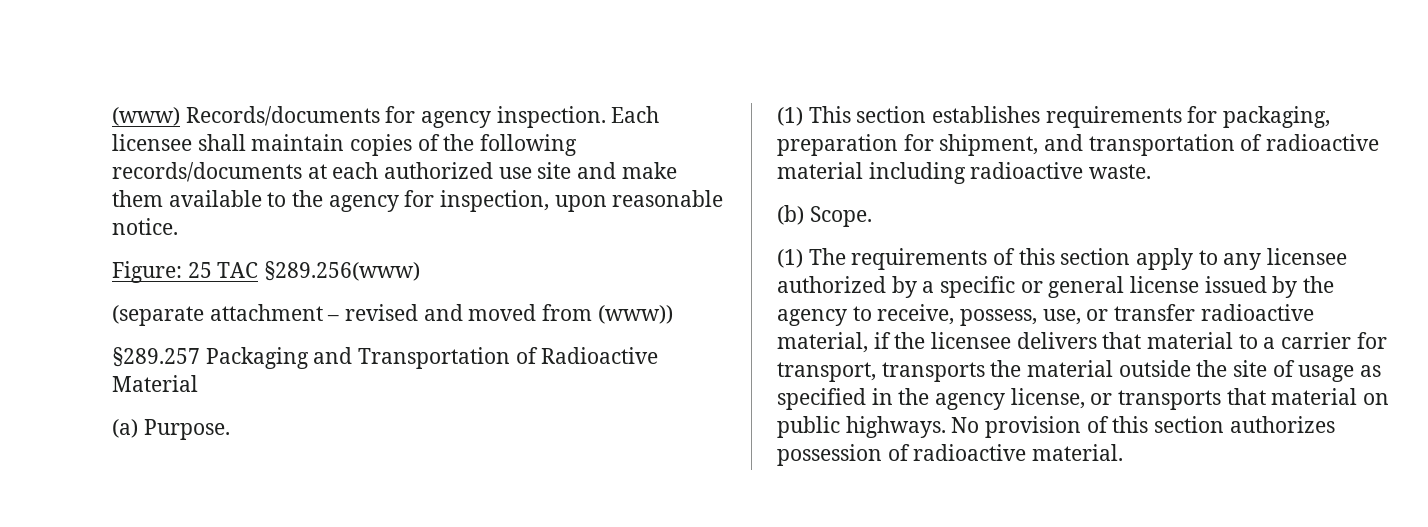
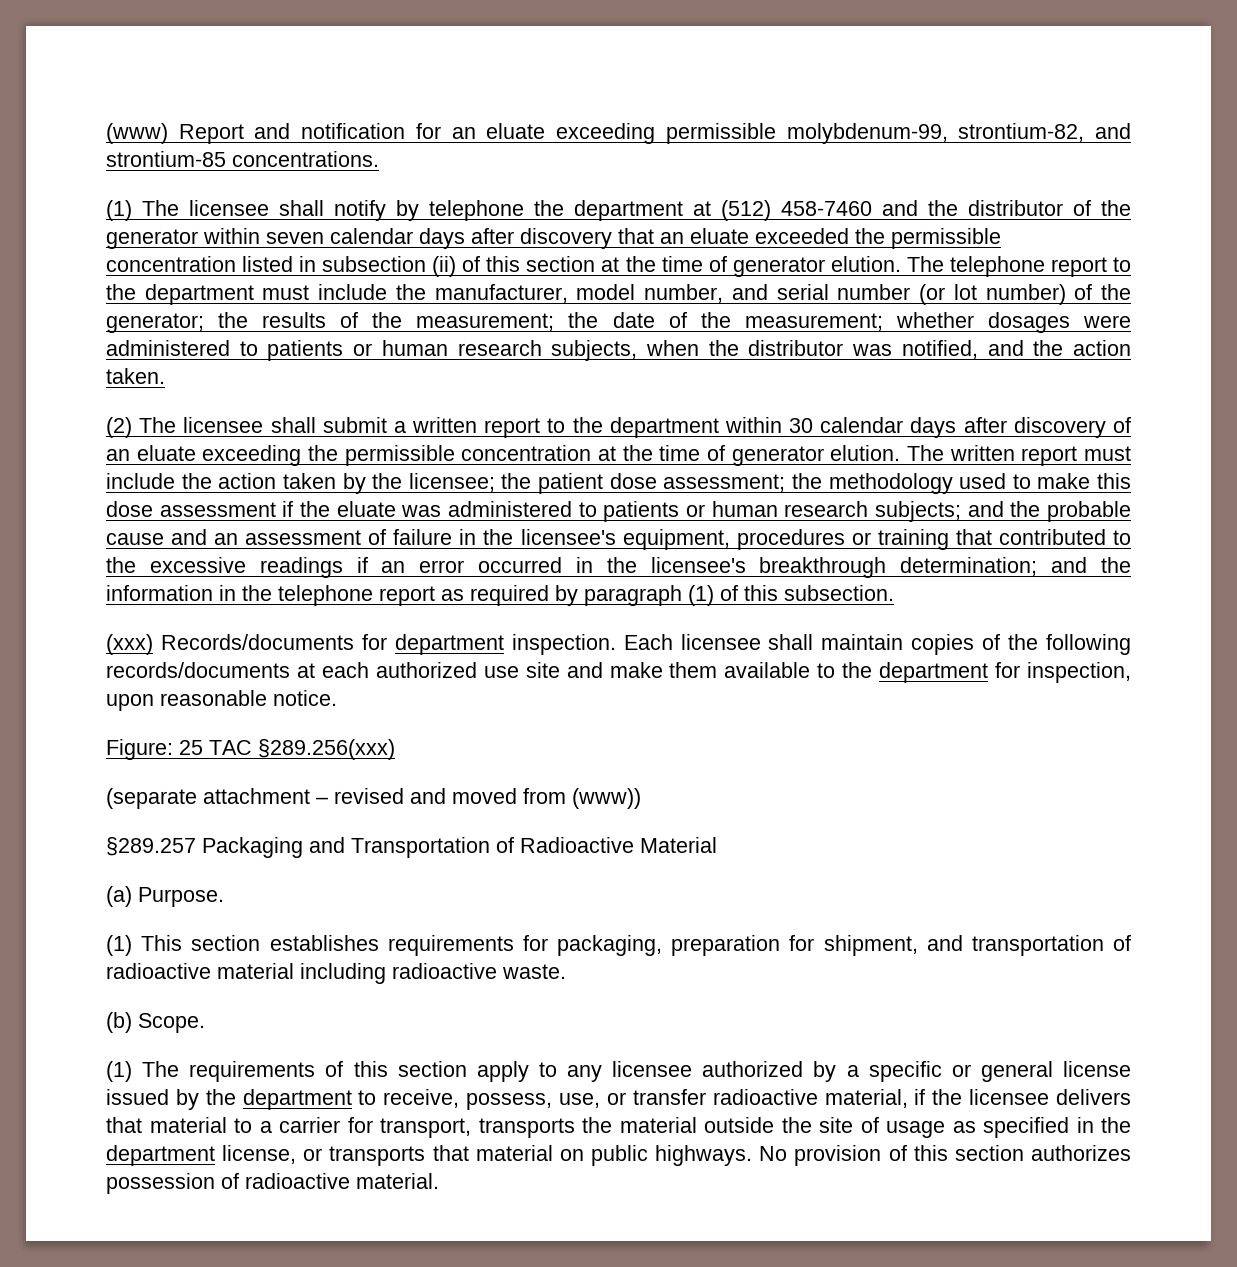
(180, 116) none -> [178,123,1131,144] [106,151,379,167] [106,200,1131,221] [106,228,1001,249] [106,256,1131,277] [106,284,1132,305] [106,312,1132,333] [106,340,1131,361] [106,368,165,384] [106,417,1131,438] [106,445,1131,466] [106,473,1131,494] [106,501,1131,522] [106,529,1132,550] [106,557,1131,578] [106,585,894,606] [106,634,153,655] Report and notification for an eluate exceeding permissible molybdenum-99, strontium-82, and strontium-85 concentrations. // (1) The licensee shall notify by telephone the department at (512) 458-7460 and the distributor of the generator within seven calendar days after discovery that an eluate exceeded the permissible concentration listed in subsection (ii) of this section at the time of generator elution. The telephone report to the department must include the manufacturer, model number, and serial number (or lot number) of the generator; the results of the measurement; the date of the measurement; whether dosages were administered to patients or human research subjects, when the distributor was notified, and the action taken. // (2) The licensee shall submit a written report to the department within 30 calendar days after discovery of an eluate exceeding the permissible concentration at the time of generator elution. The written report must include the action taken by the licensee; the patient dose assessment; the methodology used to make this dose assessment if the eluate was administered to patients or human research subjects; and the probable cause and an assessment of failure in the licensee's equipment, procedures or training that contributed to the excessive readings if an error occurred in the licensee's breakthrough determination; and the information in the telephone report as required by paragraph (1) of this subsection. // (xxx)
[421,111,492,128] agency -> [394,634,504,655] department
[328,195,399,212] agency -> [879,662,989,683] department
[264,261,421,281] §289.256(www) -> [258,739,395,760] §289.256(xxx)
[777,309,847,326] agency -> [242,1089,352,1110] department
[935,393,1006,410] agency -> [106,1145,215,1166] department

